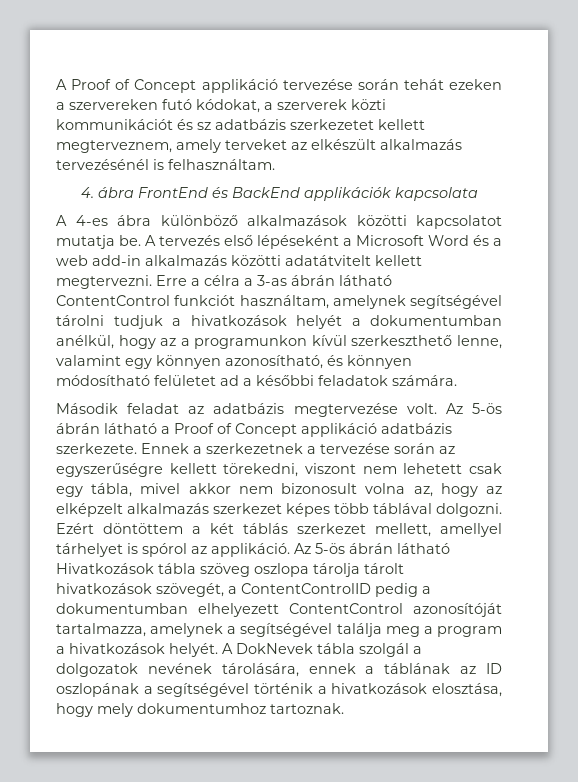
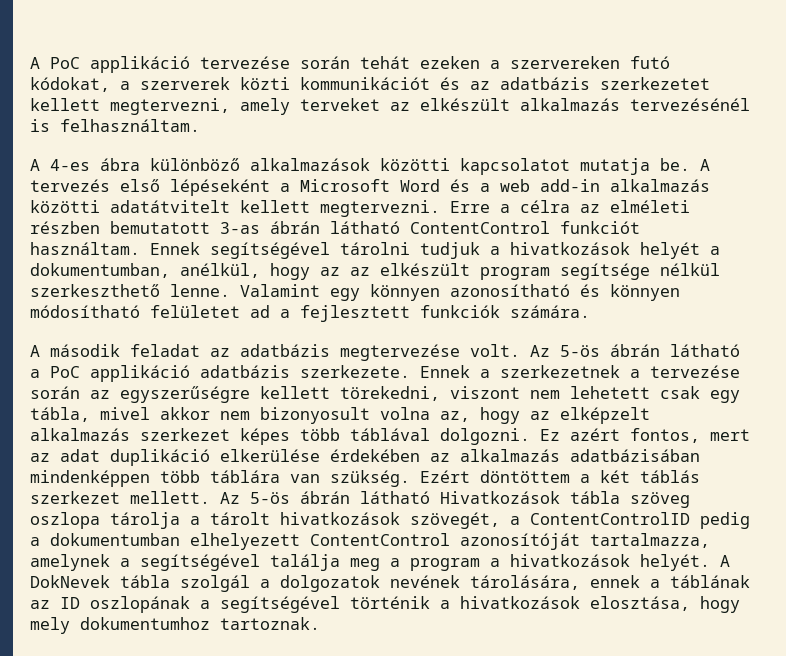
[56,79,197,93] A Proof of Concept -> [30,57,80,69] A PoC
[197,122,211,130] sz -> [470,81,490,90] az
[56,140,172,153] megterveznem, -> [110,98,230,115] megtervezni,
[80,187,478,201] // 4. ábra FrontEnd és BackEnd applikációk kapcsolata -> (200, 125) none
[244,278,253,286] a -> [580,200,690,213] [30,221,210,234] az elméleti részben bemutatott
[239,295,406,309] használtam, amelynek -> [30,242,200,255] használtam. Ennek
[370,315,502,326] dokumentumban -> [30,263,170,278] dokumentumban,
[180,335,502,349] [56,355,121,366] a programunkon kívül szerkeszthető lenne, valamint -> [350,263,720,280] [30,284,320,297] az elkészült program segítsége nélkül szerkeszthető lenne. Valamint
[225,355,323,369] azonosítható, -> [450,284,570,297] azonosítható
[256,375,388,386] későbbi feladatok -> [300,305,500,322] fejlesztett funkciók
[56,403,118,414] Második -> [30,344,120,357] A második
[174,423,297,437] Proof of Concept -> [50,366,80,378] PoC
[281,483,358,494] bizonosult -> [260,407,370,424] bizonyosult
(502, 510) none -> [540,428,750,443] [30,449,700,466] [30,470,410,487] Ez azért fontos, mert az adat duplikáció elkerülése érdekében az alkalmazás adatbázisában mindenképpen több táblára van szükség.
[375,523,502,537] [56,543,290,557] mellett, amellyel tárhelyet is spórol az applikáció. -> [130,491,210,504] mellett.
(360, 570) none -> [190,516,200,525] a

